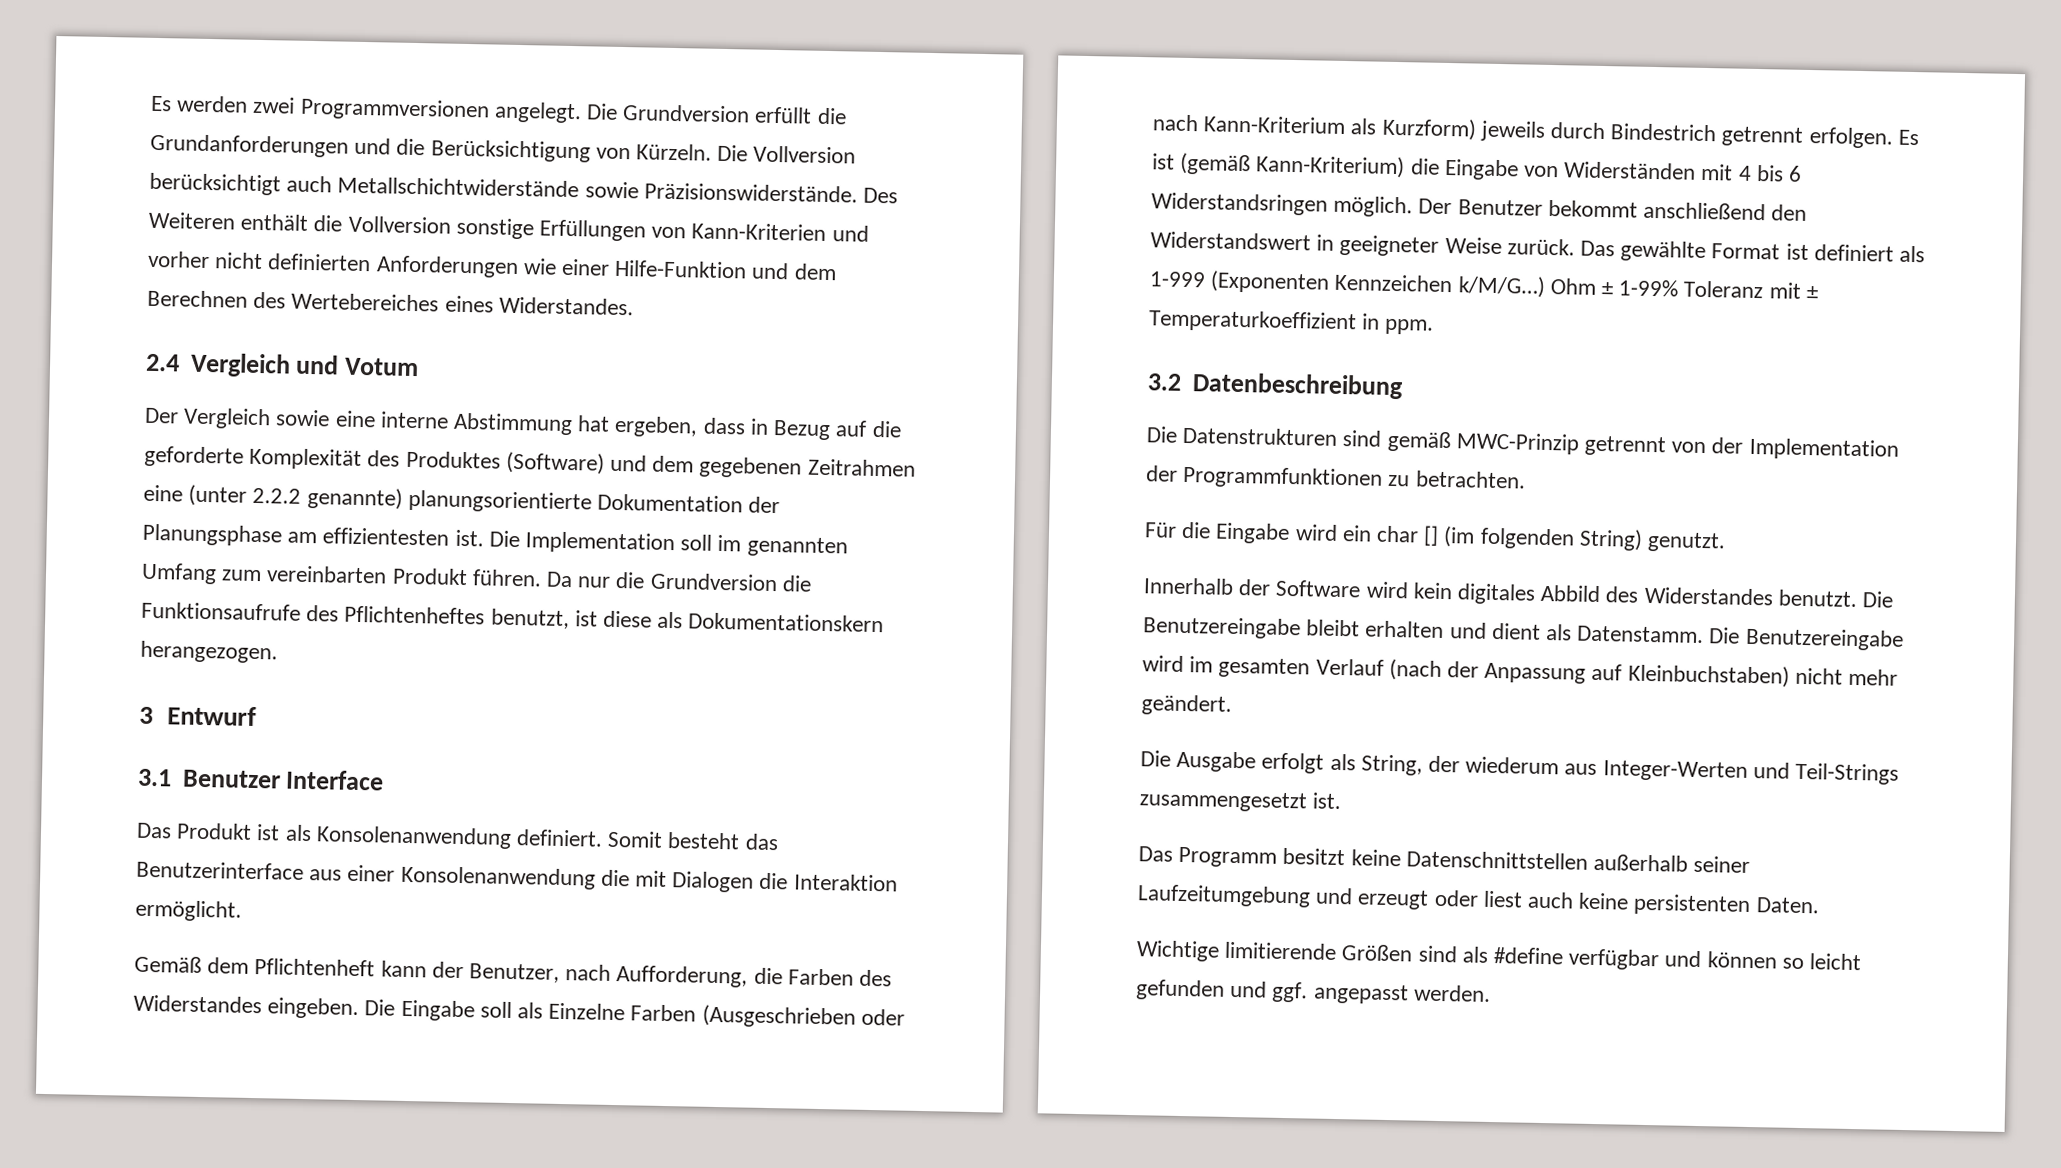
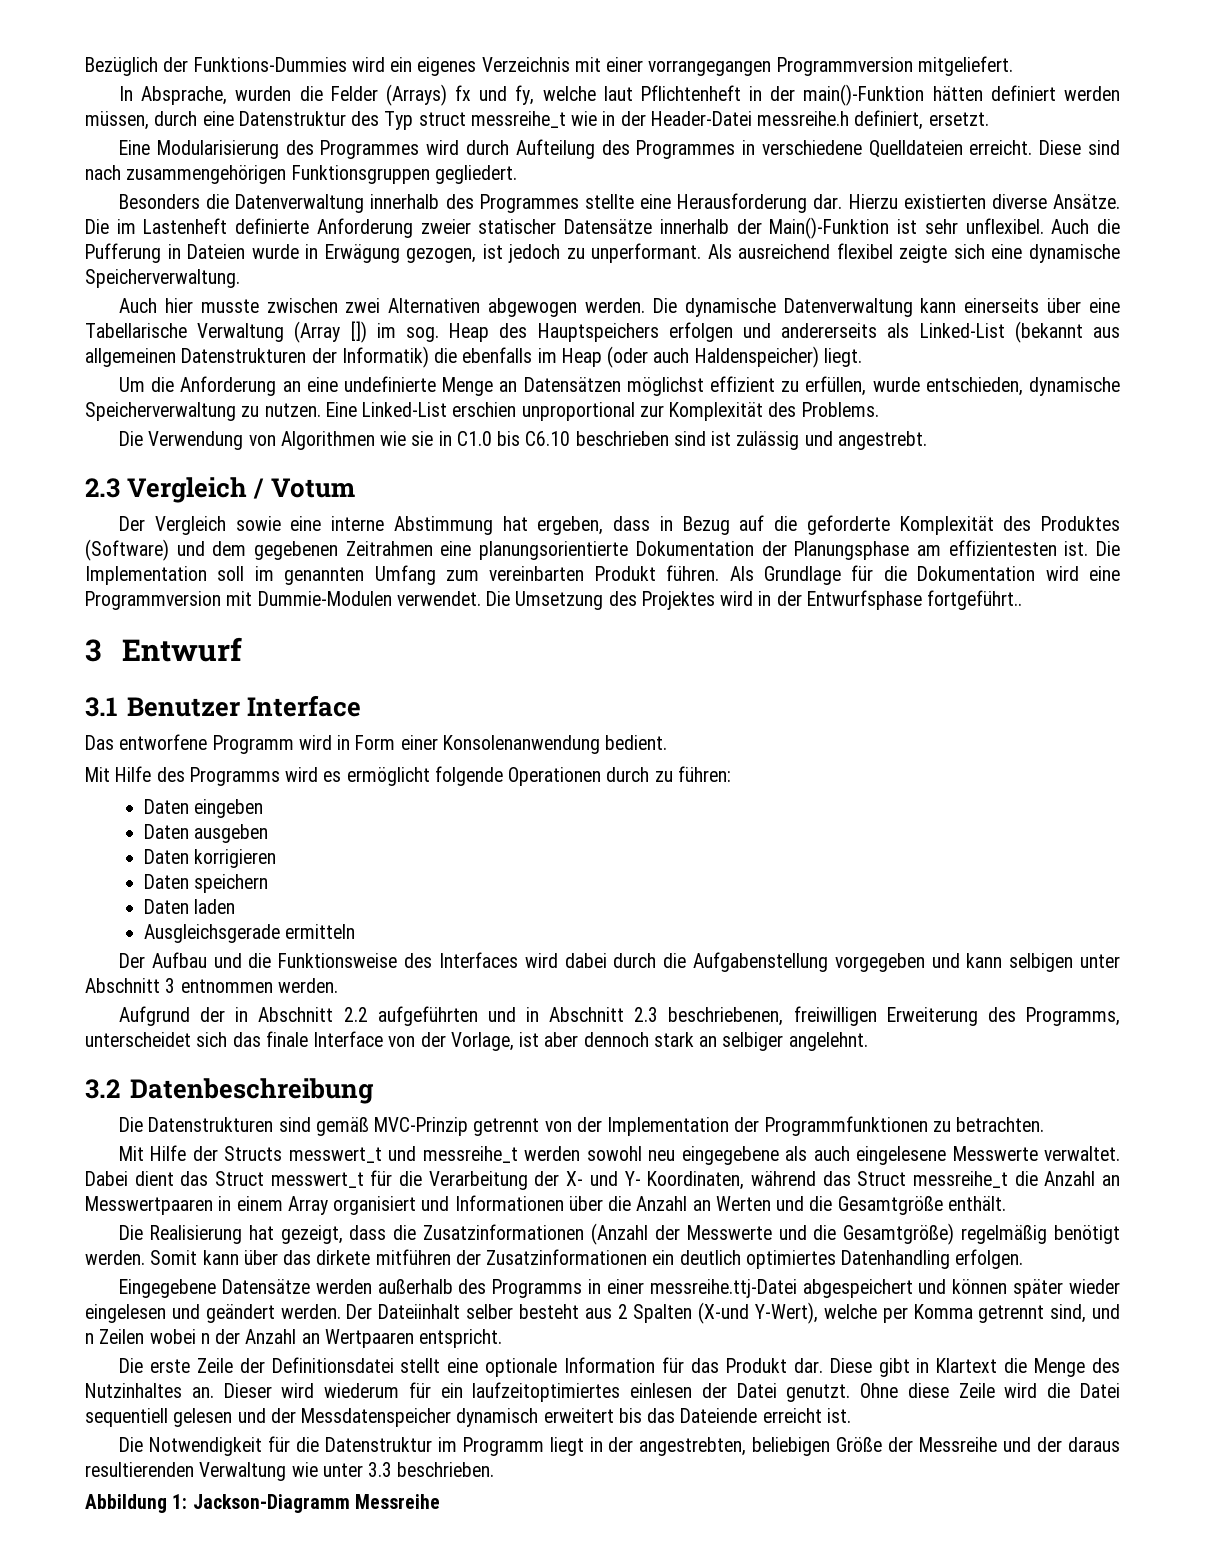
[151,95,847,125] [150,133,857,164] [149,172,899,204] [148,211,869,242] [147,250,837,281] [147,289,634,316] [145,352,340,378] Es werden zwei Programmversionen angelegt. Die Grundversion erfüllt die Grundanforderungen und die Berücksichtigung von Kürzeln. Die Vollversion berücksichtigt auch Metallschichtwiderstände sowie Präzisionswiderstände. Des Weiteren enthält die Vollversion sonstige Erfüllungen von Kann-Kriterien und vorher nicht definierten Anforderungen wie einer Hilfe-Funktion und dem Berechnen des Wertebereiches eines Widerstandes. // 2.4 Vergleich und -> [85,56,1013,76] [118,84,1120,106] [85,110,989,130] [118,139,1120,159] [85,165,517,184] [118,193,1120,213] [85,217,1120,239] [85,243,1120,263] [85,269,240,288] [118,298,1120,317] [85,321,1121,343] [85,346,862,368] [118,376,1120,396] [85,402,879,421] [118,431,927,450] [85,477,265,503] Bezüglich der Funktions-Dummies wird ein eigenes Verzeichnis mit einer vorrangegangen Programmversion mitgeliefert. // In Absprache, wurden die Felder (Arrays) fx und fy, welche laut Pflichtenheft in der main()-Funktion hätten definiert werden müssen, durch eine Datenstruktur des Typ struct messreihe_t wie in der Header-Datei messreihe.h definiert, ersetzt. // Eine Modularisierung des Programmes wird durch Aufteilung des Programmes in verschiedene Quelldateien erreicht. Diese sind nach zusammengehörigen Funktionsgruppen gegliedert. // Besonders die Datenverwaltung innerhalb des Programmes stellte eine Herausforderung dar. Hierzu existierten diverse Ansätze. Die im Lastenheft definierte Anforderung zweier statischer Datensätze innerhalb der Main()-Funktion ist sehr unflexibel. Auch die Pufferung in Dateien wurde in Erwägung gezogen, ist jedoch zu unperformant. Als ausreichend flexibel zeigte sich eine dynamische Speicherverwaltung. // Auch hier musste zwischen zwei Alternativen abgewogen werden. Die dynamische Datenverwaltung kann einerseits über eine Tabellarische Verwaltung (Array []) im sog. Heap des Hauptspeichers erfolgen und andererseits als Linked-List (bekannt aus allgemeinen Datenstrukturen der Informatik) die ebenfalls im Heap (oder auch Haldenspeicher) liegt. // Um die Anforderung an eine undefinierte Menge an Datensätzen möglichst effizient zu erfüllen, wurde entschieden, dynamische Speicherverwaltung zu nutzen. Eine Linked-List erschien unproportional zur Komplexität des Problems. // Die Verwendung von Algorithmen wie sie in C1.0 bis C6.10 beschrieben sind ist zulässig und angestrebt. // 2.3 Vergleich /
[188,484,403,510] (unter 2.2.2 genannte) -> (472, 548) none
[546,571,812,592] [141,601,885,633] [140,640,278,664] Da nur die Grundversion die Funktionsaufrufe des Pflichtenheftes benutzt, ist diese als Dokumentationskern herangezogen. -> [729,565,1120,585] [85,590,1023,610] Als Grundlage für die Dokumentation wird eine Programmversion mit Dummie-Modulen verwendet. Die Umsetzung des Projektes wird in der Entwurfsphase fortgeführt..
[176,822,779,851] [136,860,898,893] [135,899,242,922] [134,955,893,988] [133,994,905,1029] [1152,114,1919,149] [1152,152,1803,182] [1151,192,1808,221] [1150,231,1926,263] [1149,270,1818,300] [1148,309,1435,335] Produkt ist als Konsolenanwendung definiert. Somit besteht das Benutzerinterface aus einer Konsolenanwendung die mit Dialogen die Interaktion ermöglicht. // Gemäß dem Pflichtenheft kann der Benutzer, nach Aufforderung, die Farben des Widerstandes eingeben. Die Eingabe soll als Einzelne Farben (Ausgeschrieben oder nach Kann-Kriterium als Kurzform) jeweils durch Bindestrich getrennt erfolgen. Es ist (gemäß Kann-Kriterium) die Eingabe von Widerständen mit 4 bis 6 Widerstandsringen möglich. Der Benutzer bekommt anschließend den Widerstandswert in geeigneter Weise zurück. Das gewählte Format ist definiert als 1-999 (Exponenten Kennzeichen k/M/G…) Ohm ± 1-99% Toleranz mit ± Temperaturkoeffizient in ppm. -> [119,734,668,754] [85,766,731,786] [143,799,264,818] [143,824,269,843] [143,849,277,868] [143,874,269,893] [143,899,236,914] [143,924,356,943] [118,952,1120,972] [85,978,338,993] [118,1006,1120,1026] [85,1031,868,1051] entworfene Programm wird in Form einer Konsolenanwendung bedient. // Mit Hilfe des Programms wird es ermöglicht folgende Operationen durch zu führen: // Daten eingeben // Daten ausgeben // Daten korrigieren // Daten speichern // Daten laden // Ausgleichsgerade ermitteln // Der Aufbau und die Funktionsweise des Interfaces wird dabei durch die Aufgabenstellung vorgegeben und kann selbigen unter Abschnitt 3 entnommen werden. // Aufgrund der in Abschnitt 2.2 aufgeführten und in Abschnitt 2.3 beschriebenen, freiwilligen Erweiterung des Programms, unterscheidet sich das finale Interface von der Vorlage, ist aber dennoch stark an selbiger angelehnt.
[1455,432,1579,455] MWC-Prinzip -> [374,1117,469,1136] MVC-Prinzip
[1144,521,1727,553] [1143,577,1895,608] [1143,616,1904,651] [1142,655,1899,688] [1141,694,1232,716] [1140,750,1900,785] [1139,790,1343,813] [1138,846,1751,874] [1137,884,1820,917] [1136,940,1862,971] [1135,979,1491,1005] Für die Eingabe wird ein char [] (im folgenden String) genutzt. // Innerhalb der Software wird kein digitales Abbild des Widerstandes benutzt. Die Benutzereingabe bleibt erhalten und dient als Datenstamm. Die Benutzereingabe wird im gesamten Verlauf (nach der Anpassung auf Kleinbuchstaben) nicht mehr geändert. // Die Ausgabe erfolgt als String, der wiederum aus Integer-Werten und Teil-Strings zusammengesetzt ist. // Das Programm besitzt keine Datenschnittstellen außerhalb seiner Laufzeitumgebung und erzeugt oder liest auch keine persistenten Daten. // Wichtige limitierende Größen sind als #define verfügbar und können so leicht gefunden und ggf. angepasst werden. -> [118,1145,1121,1165] [85,1170,1121,1190] [85,1195,1006,1215] [118,1223,1120,1245] [85,1249,1024,1269] [118,1279,1120,1298] [85,1302,1121,1324] [85,1329,503,1348] [118,1357,1121,1377] [85,1382,1120,1402] [85,1408,851,1427] [118,1436,1120,1456] [85,1462,495,1481] [85,1494,440,1513] Mit Hilfe der Structs messwert_t und messreihe_t werden sowohl neu eingegebene als auch eingelesene Messwerte verwaltet. Dabei dient das Struct messwert_t für die Verarbeitung der X- und Y- Koordinaten, während das Struct messreihe_t die Anzahl an Messwertpaaren in einem Array organisiert und Informationen über die Anzahl an Werten und die Gesamtgröße enthält. // Die Realisierung hat gezeigt, dass die Zusatzinformationen (Anzahl der Messwerte und die Gesamtgröße) regelmäßig benötigt werden. Somit kann über das dirkete mitführen der Zusatzinformationen ein deutlich optimiertes Datenhandling erfolgen. // Eingegebene Datensätze werden außerhalb des Programms in einer messreihe.ttj-Datei abgespeichert und können später wieder eingelesen und geändert werden. Der Dateiinhalt selber besteht aus 2 Spalten (X-und Y-Wert), welche per Komma getrennt sind, und n Zeilen wobei n der Anzahl an Wertpaaren entspricht. // Die erste Zeile der Definitionsdatei stellt eine optionale Information für das Produkt dar. Diese gibt in Klartext die Menge des Nutzinhaltes an. Dieser wird wiederum für ein laufzeitoptimiertes einlesen der Datei genutzt. Ohne diese Zeile wird die Datei sequentiell gelesen und der Messdatenspeicher dynamisch erweitert bis das Dateiende erreicht ist. // Die Notwendigkeit für die Datenstruktur im Programm liegt in der angestrebten, beliebigen Größe der Messreihe und der daraus resultierenden Verwaltung wie unter 3.3 beschrieben. // Abbildung 1: Jackson-Diagramm Messreihe

